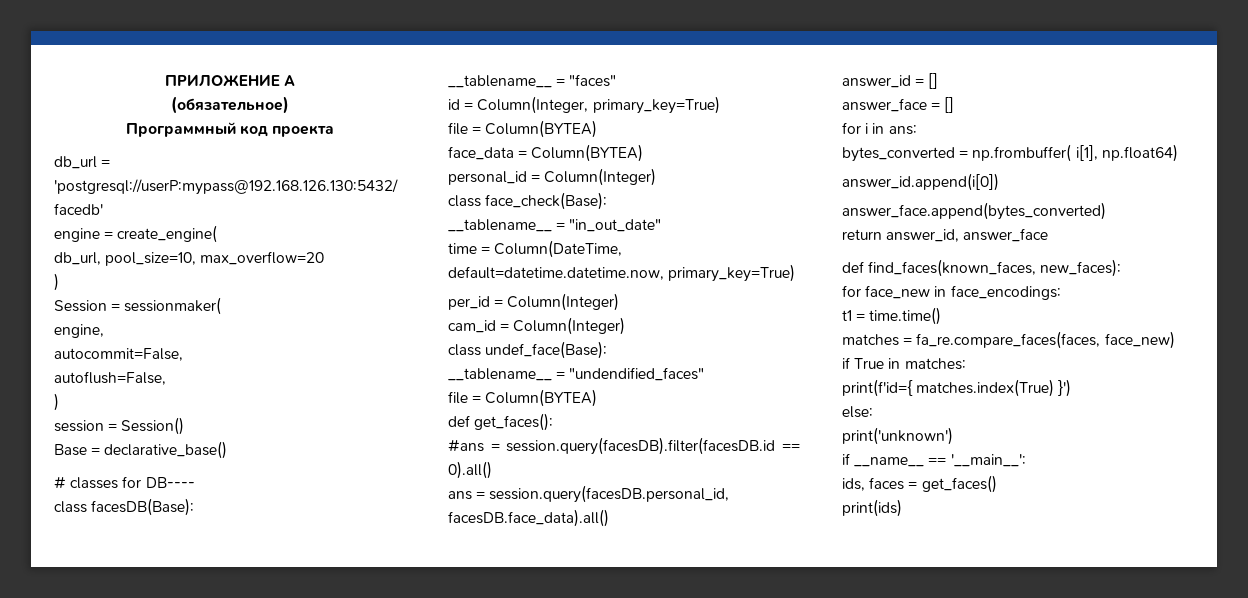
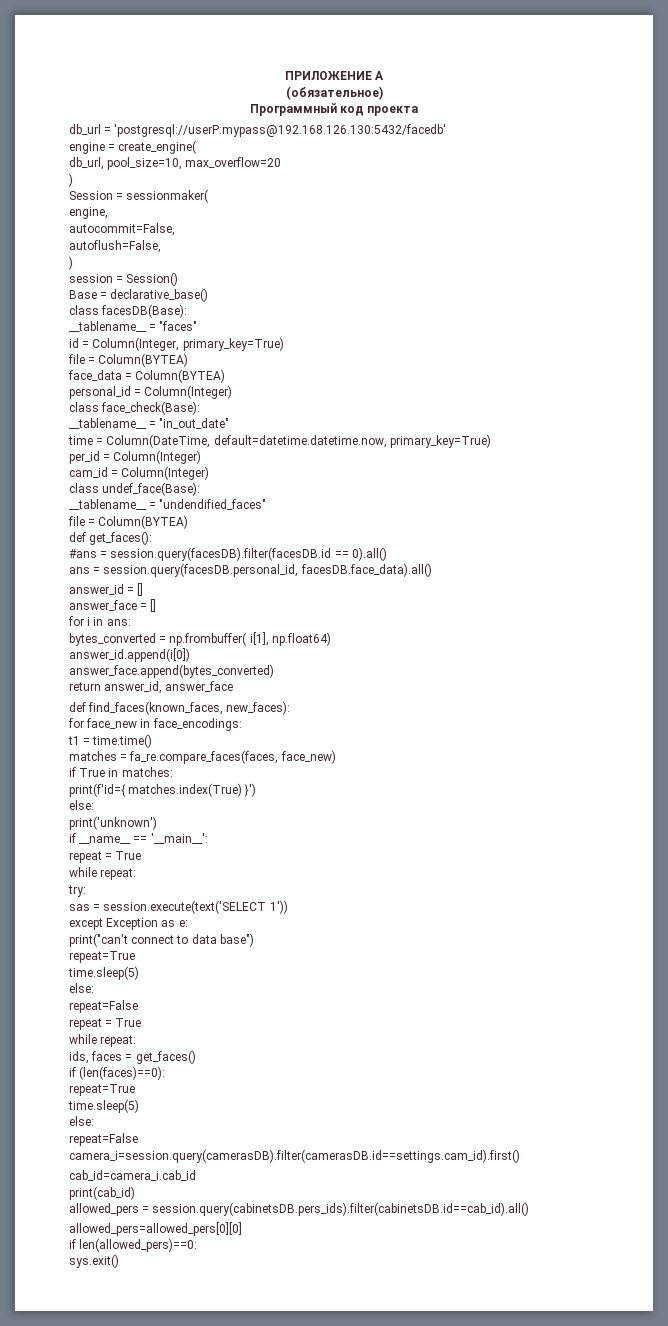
[54,476,195,489] // # classes for DB---- -> (209, 295) none
[842,475,997,493] [842,499,902,517] ids, faces = get_faces() // print(ids) -> [69,851,142,863] [69,867,137,880] [68,885,86,897] [69,900,288,914] [69,918,188,930] [69,933,254,947] [69,951,135,963] [68,966,139,980] [69,983,94,993] [69,1000,138,1013] [69,1018,142,1030] [69,1034,137,1047] [69,1050,196,1064] [69,1066,166,1080] [69,1084,135,1096] [68,1099,139,1113] [69,1116,94,1126] [69,1133,138,1146] [69,1149,520,1163] [69,1170,196,1181] [69,1186,135,1200] [69,1202,530,1216] [69,1222,242,1236] [69,1238,198,1252] [69,1254,119,1268] repeat = True // while repeat: // try: // sas = session.execute(text('SELECT 1')) // except Exception as e: // print("can't connect to data base") // repeat=True // time.sleep(5) // else: // repeat=False // repeat = True // while repeat: // ids, faces = get_faces() // if (len(faces)==0): // repeat=True // time.sleep(5) // else: // repeat=False // camera_i=session.query(camerasDB).filter(camerasDB.id==settings.cam_id).first() // cab_id=camera_i.cab_id // print(cab_id) // allowed_pers = session.query(cabinetsDB.pers_ids).filter(cabinetsDB.id==cab_id).all() // allowed_pers=allowed_pers[0][0] // if len(allowed_pers)==0: // sys.exit()

